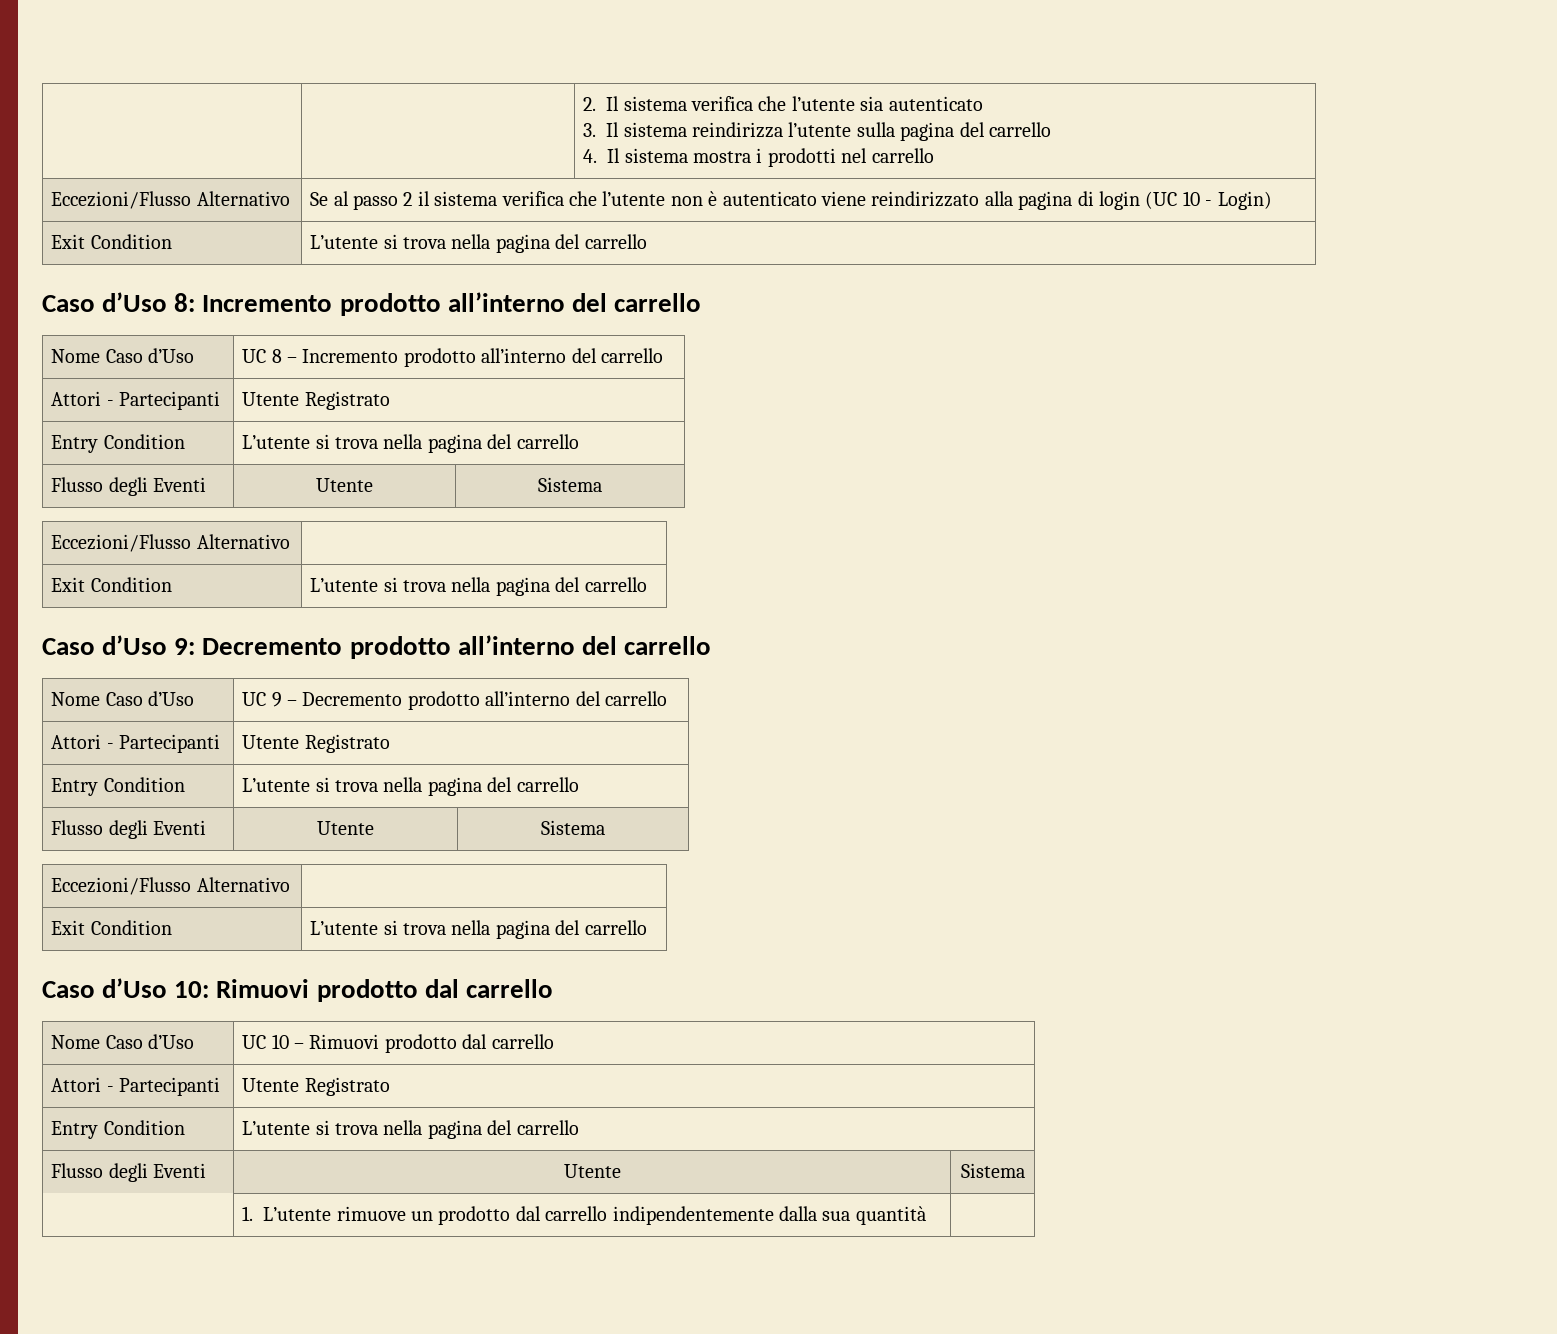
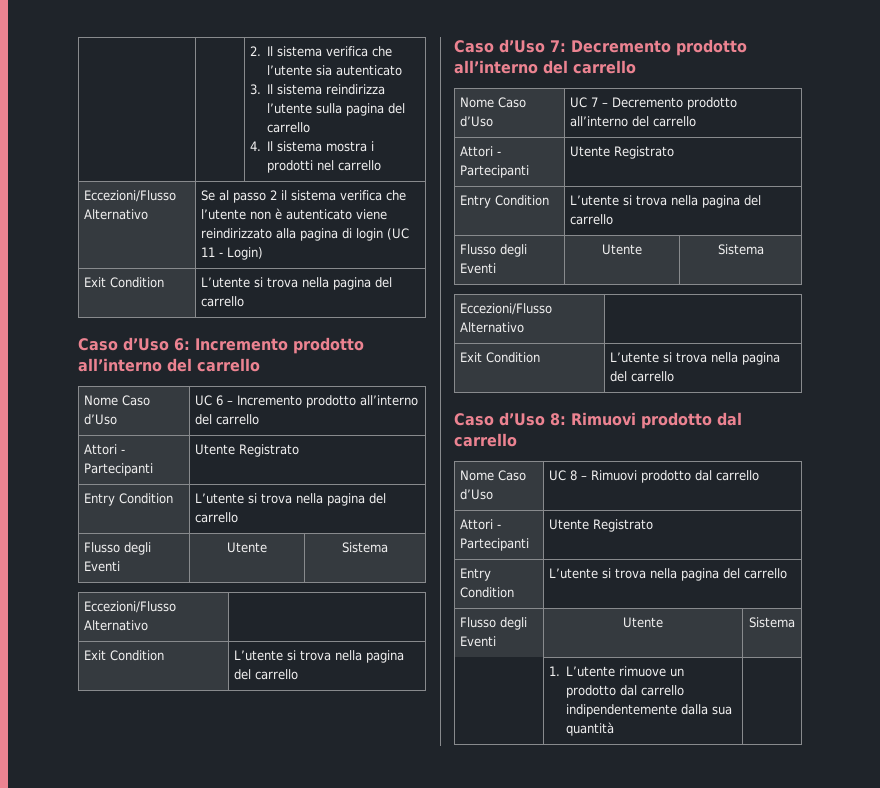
[1182,191,1200,206] 10 -> [200,247,215,257] 11
[174,293,196,312] 8: -> [174,338,190,351] 6:
[271,349,282,363] 8 -> [215,395,223,406] 6
[174,638,196,655] 9: -> [550,40,566,52] 7:
[271,692,282,707] 9 -> [590,97,598,107] 7
[174,981,210,998] 10: -> [550,413,566,426] 8:
[271,1034,289,1049] 10 -> [569,470,577,481] 8

